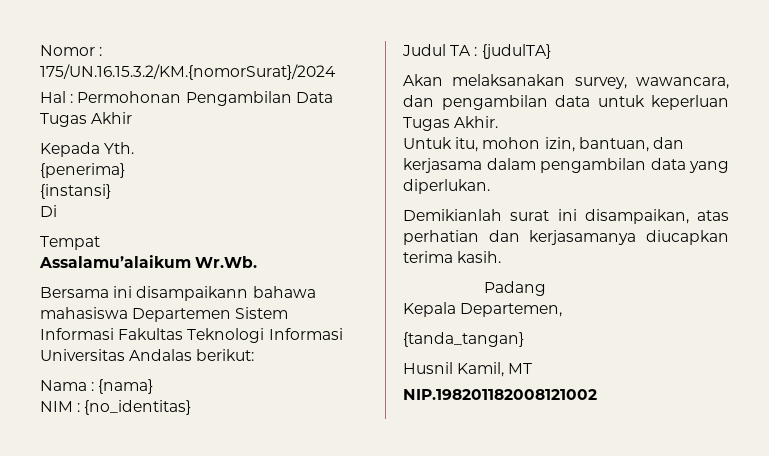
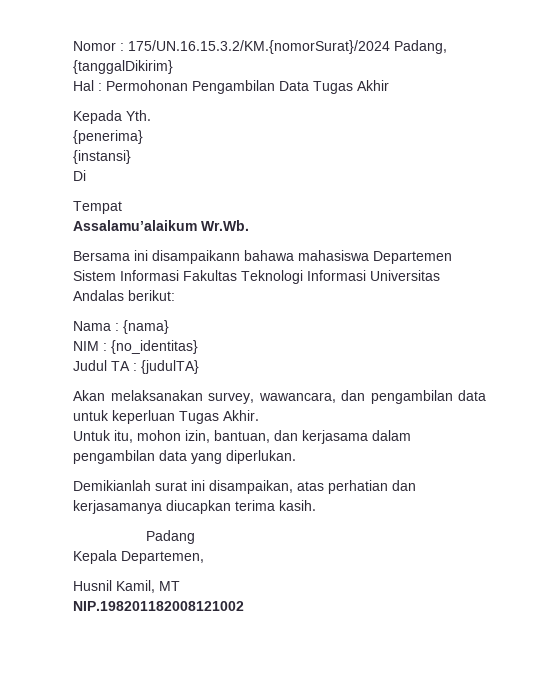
(336, 72) none -> [394,40,447,54] [73,60,173,74] Padang, {tanggalDikirim}
[403,332,524,347] // {tanda_tangan} -> (204, 557) none

